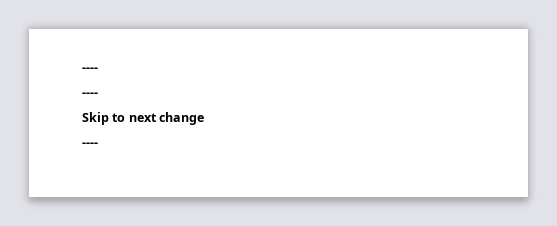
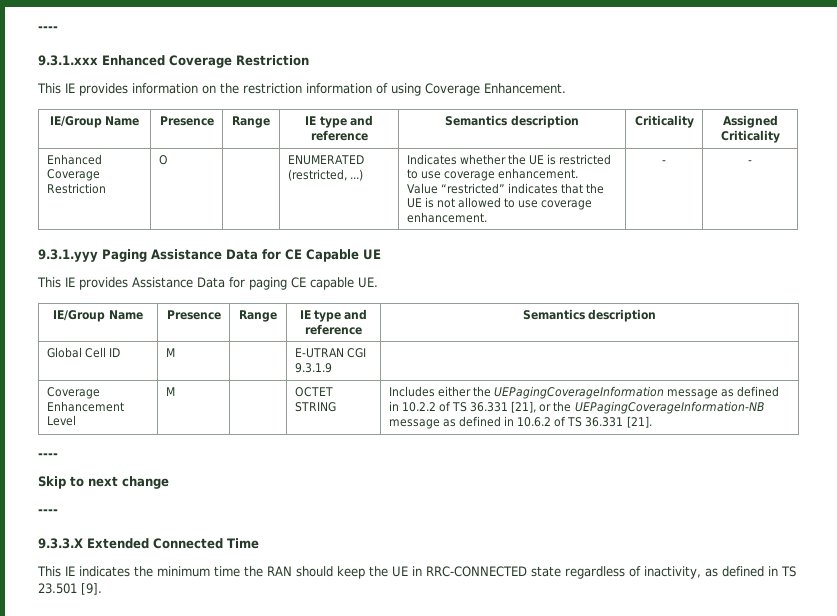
[82,67,98,72] ---- -> [38,26,58,31] [38,55,309,68] [37,83,566,96] [49,116,140,128] [159,116,214,126] [232,116,270,128] [305,115,373,128] [310,130,368,141] [445,115,579,128] [634,115,694,128] [722,115,778,128] [720,130,780,143] [46,154,102,165] [46,169,100,181] [46,183,106,194] [158,155,168,165] [287,155,364,165] [287,169,363,181] [406,154,612,165] [406,168,579,181] [406,183,605,194] [406,197,593,210] [406,212,487,223] [662,160,666,164] [748,160,752,164] [38,249,381,262] [37,277,378,290] [53,310,143,322] [166,310,221,320] [239,310,277,322] [299,309,368,322] [305,324,362,335] [522,309,657,322] [46,347,120,358] [165,348,175,357] [294,348,366,358] [294,363,332,373] [46,387,100,399] [46,401,124,412] [46,415,76,426] [165,387,175,396] [294,387,333,397] [294,402,336,412] [388,386,780,399] [388,401,764,414] [388,416,652,429] ---- // 9.3.1.xxx Enhanced Coverage Restriction // This IE provides information on the restriction information of using Coverage Enhancement. // IE/Group Name | Presence | Range | IE type and reference | Semantics description | Criticality | Assigned Criticality // Enhanced Coverage Restriction | O | | ENUMERATED (restricted, ...) | Indicates whether the UE is restricted to use coverage enhancement. // Value “restricted” indicates that the UE is not allowed to use coverage enhancement. | - | - // 9.3.1.yyy Paging Assistance Data for CE Capable UE // This IE provides Assistance Data for paging CE capable UE. // IE/Group Name | Presence | Range | IE type and reference | Semantics description // Global Cell ID | M | | E-UTRAN CGI 9.3.1.9 | // Coverage Enhancement Level | M | | OCTET STRING | Includes either the UEPagingCoverageInformation message as defined in 10.2.2 of TS 36.331 [21], or the UEPagingCoverageInformation-NB message as defined in 10.6.2 of TS 36.331 [21].
(98, 144) none -> [38,538,259,549] [37,566,796,579] [38,583,102,595] // 9.3.3.X Extended Connected Time // This IE indicates the minimum time the RAN should keep the UE in RRC-CONNECTED state regardless of inactivity, as defined in TS 23.501 [9].

